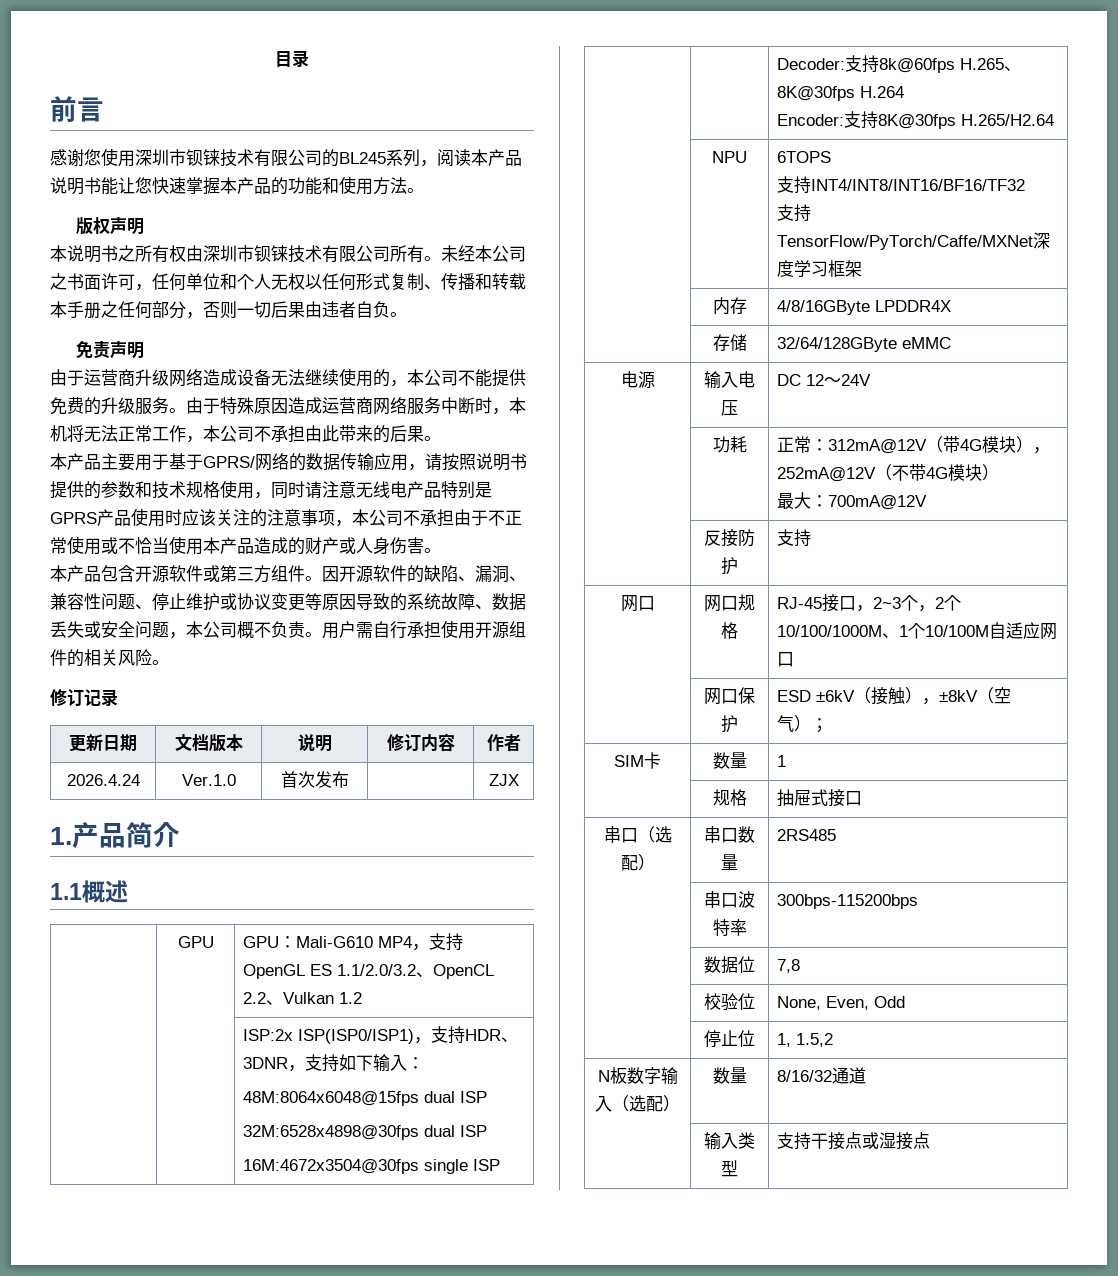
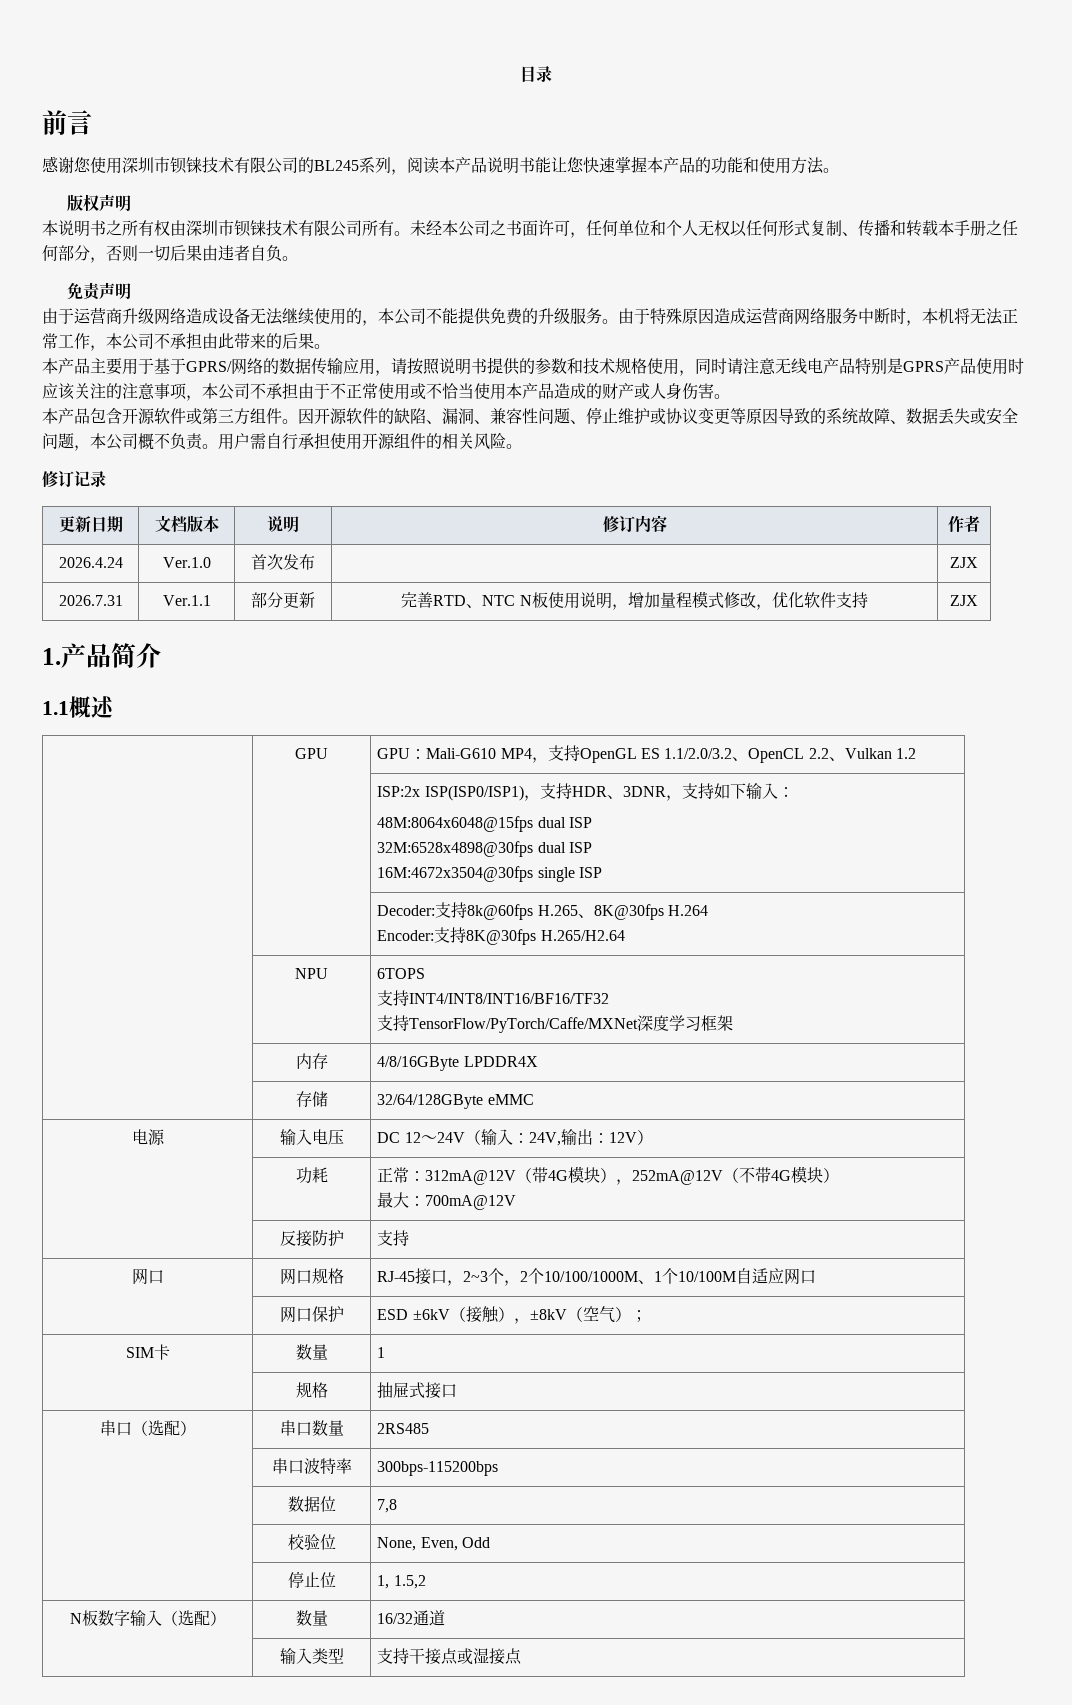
(519, 780) none -> [58,595,123,606] [162,595,211,606] [250,592,315,608] [401,591,868,610] [950,595,978,606] // 2026.7.31 | Ver.1.1 | 部分更新 | 完善RTD、NTC N板使用说明，增加量程模式修改，优化软件支持 | ZJX
(872, 380) none -> [464,1129,653,1146] （输入：24V,输出：12V）
[777,1070,833,1082] 8/16/32 -> [377,1613,414,1624] 16/32

